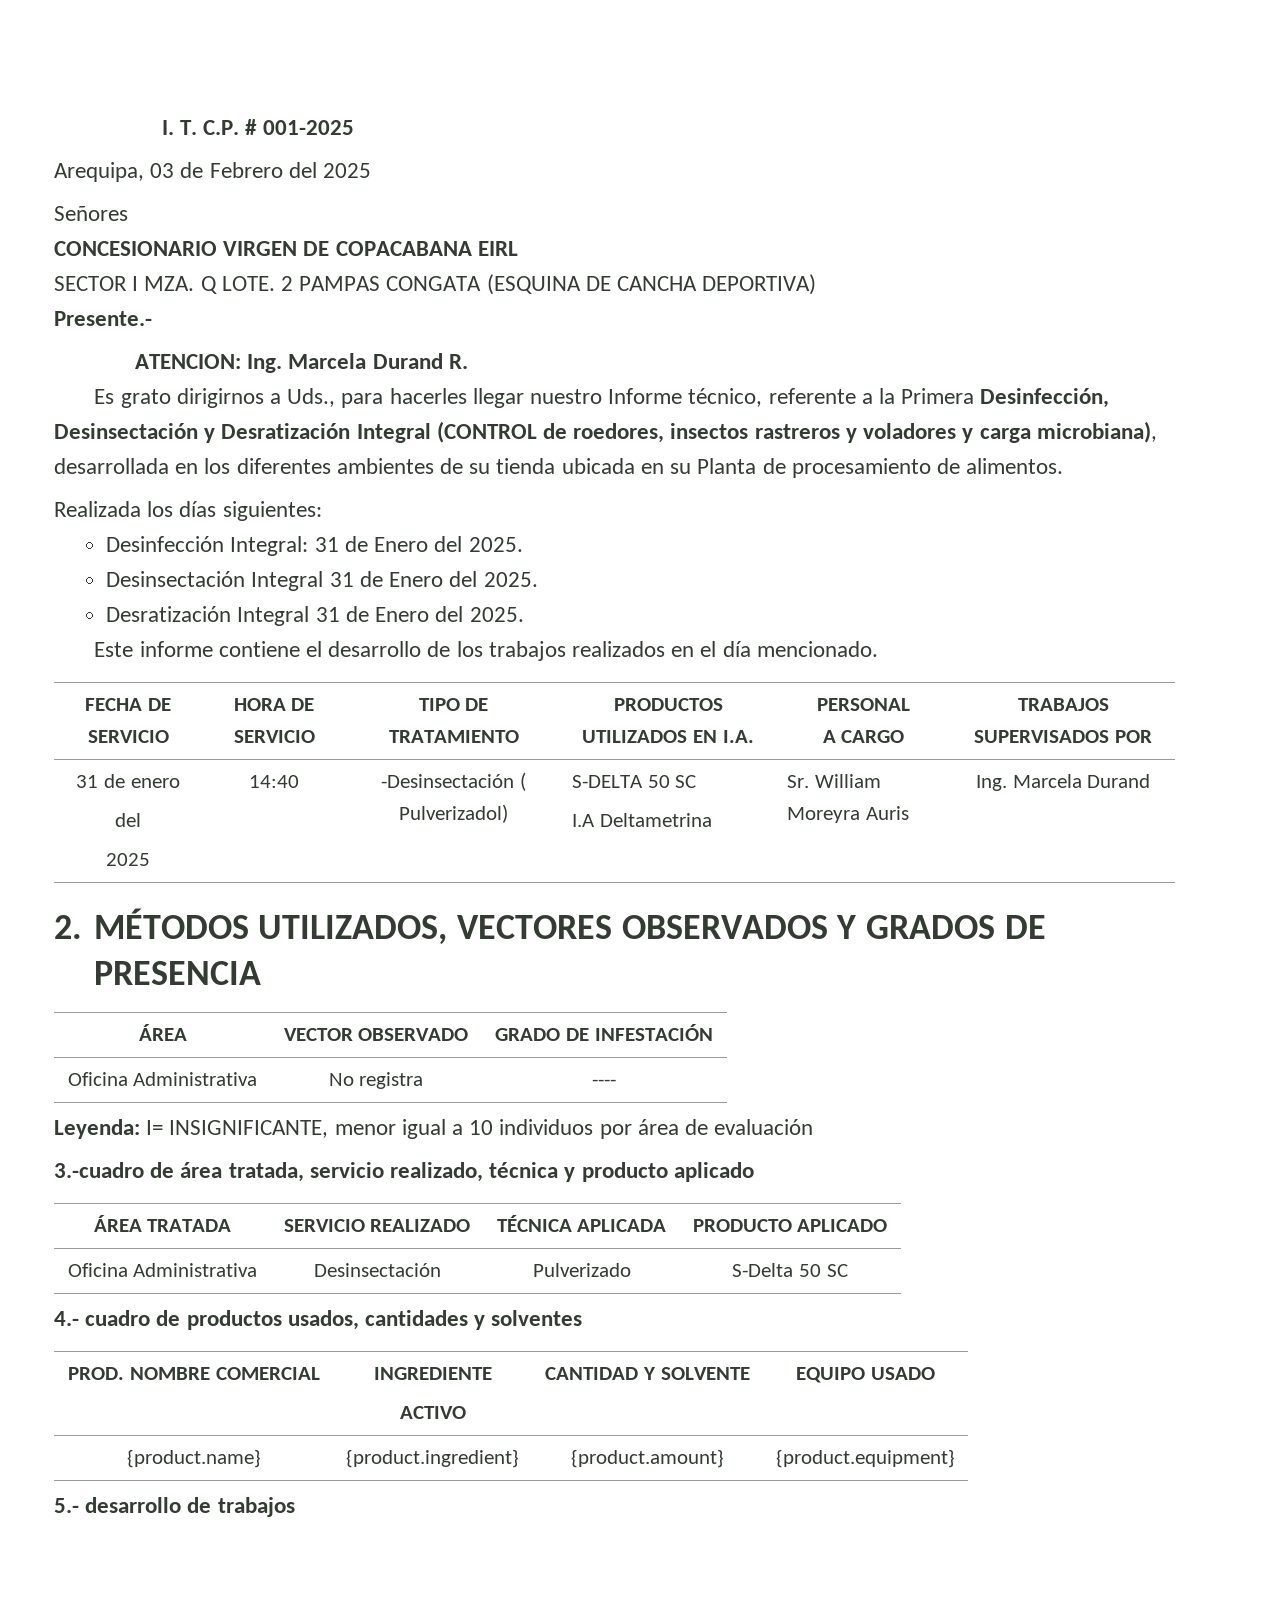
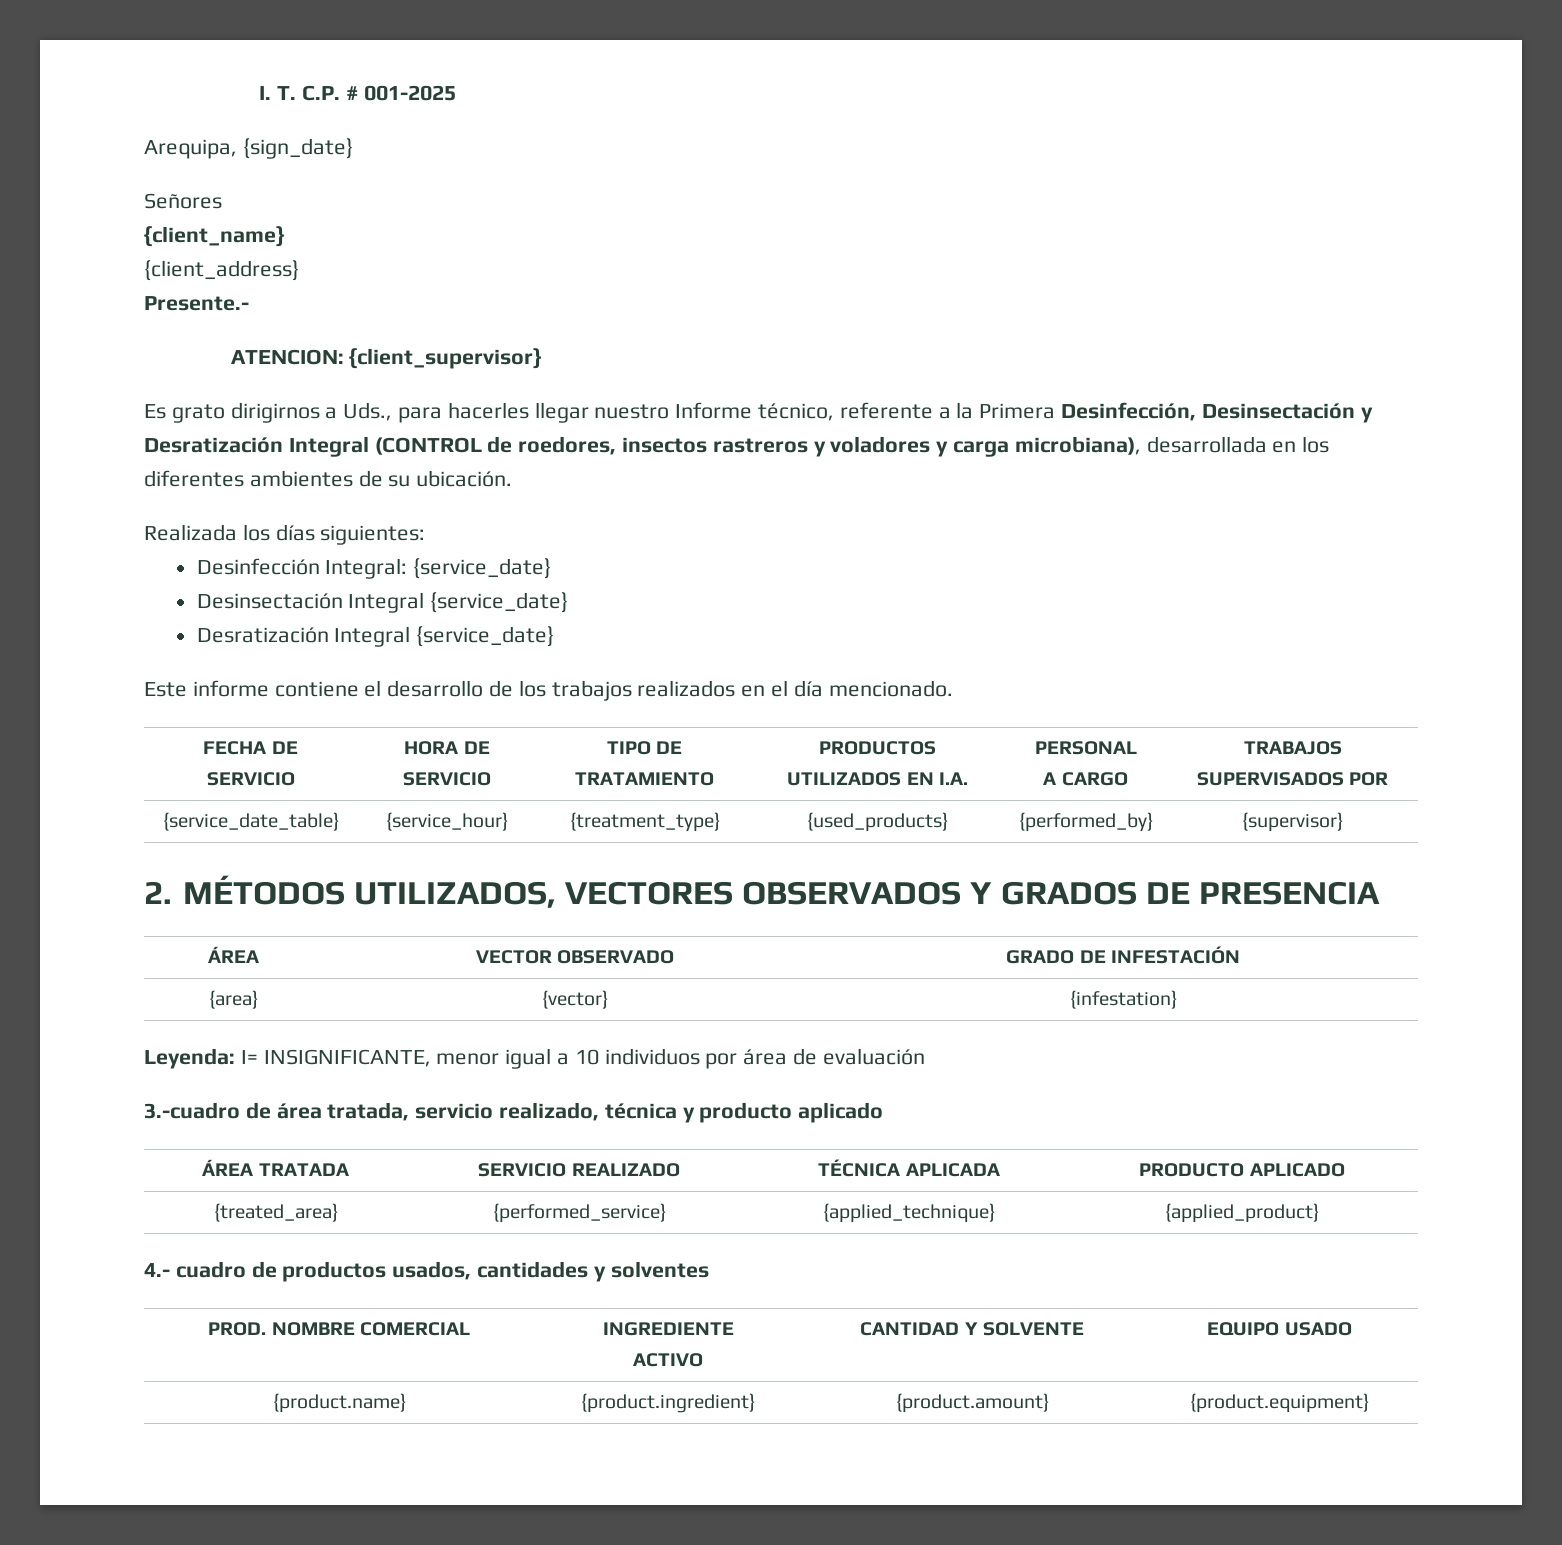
[150,162,372,178] [54,206,128,221] [54,241,518,256] [54,274,817,295] [54,311,152,326] [134,353,468,373] 03 de Febrero del 2025 // Señores // CONCESIONARIO VIRGEN DE COPACABANA EIRL // SECTOR I MZA. Q LOTE. 2 PAMPAS CONGATA (ESQUINA DE CANCHA DEPORTIVA) // Presente.- // ATENCION: Ing. Marcela Durand R. -> [242,138,353,159] [144,193,222,209] [144,226,285,247] [144,260,299,281] [144,296,249,311] [230,348,543,369] {sign_date} // Señores // {client_name} // {client_address} // Presente.- // ATENCION: {client_supervisor}
[496,458,1064,478] tienda ubicada en su Planta de procesamiento de alimentos. -> [416,470,513,487] ubicación.
[314,536,523,552] [106,571,538,591] [106,606,524,626] 31 de Enero del 2025. // Desinsectación Integral 31 de Enero del 2025. // Desratización Integral 31 de Enero del 2025. -> [413,558,552,579] [196,592,569,613] [196,626,555,647] {service_date} // Desinsectación Integral {service_date} // Desratización Integral {service_date}
[76,774,180,788] [115,813,141,827] [106,853,150,866] [249,775,299,788] [381,772,526,791] [398,804,508,823] [572,775,697,788] [572,813,712,827] [787,774,881,788] [787,806,909,823] [975,774,1151,791] 31 de enero // del // 2025 | 14:40 | -Desinsectación ( Pulverizadol) | S-DELTA 50 SC // I.A Deltametrina | Sr. William Moreyra Auris | Ing. Marcela Durand -> [162,812,339,831] [386,812,508,831] [569,812,720,832] [807,812,948,832] [1018,812,1153,832] [1242,812,1343,832] {service_date_table} | {service_hour} | {treatment_type} | {used_products} | {performed_by} | {supervisor}
[67,1072,258,1086] [328,1072,424,1089] [592,1079,616,1086] Oficina Administrativa | No registra | ---- -> [208,990,258,1009] [542,990,608,1009] [1069,990,1177,1009] {area} | {vector} | {infestation}
[67,1263,258,1277] [313,1263,441,1277] [532,1263,631,1277] [732,1263,848,1277] Oficina Administrativa | Desinsectación | Pulverizado | S-Delta 50 SC -> [213,1203,338,1222] [492,1203,666,1223] [823,1203,995,1223] [1165,1203,1319,1223] {treated_area} | {performed_service} | {applied_technique} | {applied_product}
[54,1497,295,1517] // 5.- desarrollo de trabajos -> (1369, 1403) none

